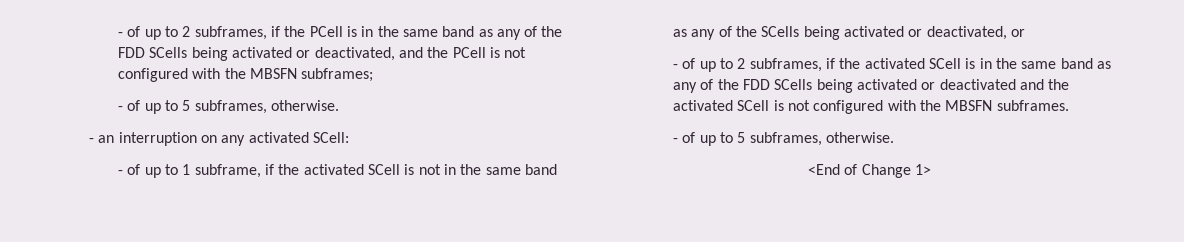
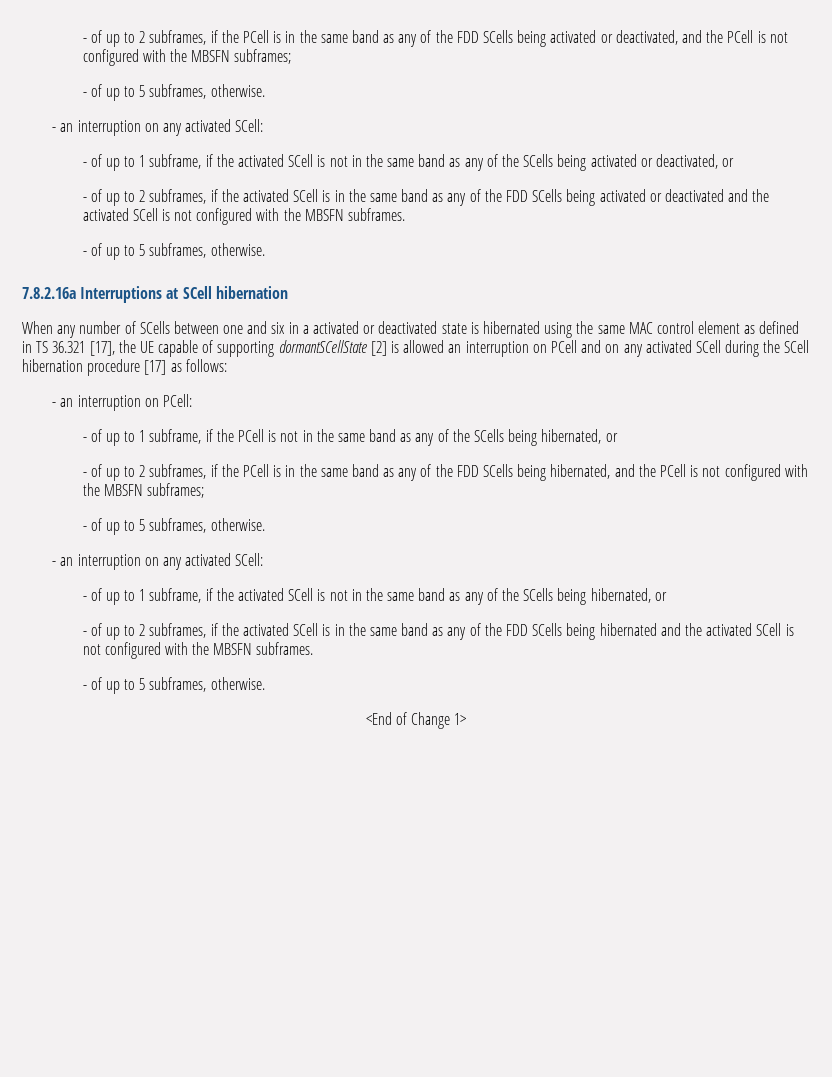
(894, 137) none -> [22,286,288,303] [22,321,800,338] [22,340,810,357] [22,359,227,376] [52,394,192,411] [82,429,618,446] [82,464,808,481] [82,483,204,498] [82,518,265,535] [52,553,264,570] [82,588,667,605] [82,623,794,640] [82,642,314,659] [82,677,265,694] // 7.8.2.16a Interruptions at SCell hibernation // When any number of SCells between one and six in a activated or deactivated state is hibernated using the same MAC control element as defined in TS 36.321 [17], the UE capable of supporting dormantSCellState [2] is allowed an interruption on PCell and on any activated SCell during the SCell hibernation procedure [17] as follows: // - an interruption on PCell: // - of up to 1 subframe, if the PCell is not in the same band as any of the SCells being hibernated, or // - of up to 2 subframes, if the PCell is in the same band as any of the FDD SCells being hibernated, and the PCell is not configured with the MBSFN subframes; // - of up to 5 subframes, otherwise. // - an interruption on any activated SCell: // - of up to 1 subframe, if the activated SCell is not in the same band as any of the SCells being hibernated, or // - of up to 2 subframes, if the activated SCell is in the same band as any of the FDD SCells being hibernated and the activated SCell is not configured with the MBSFN subframes. // - of up to 5 subframes, otherwise.

